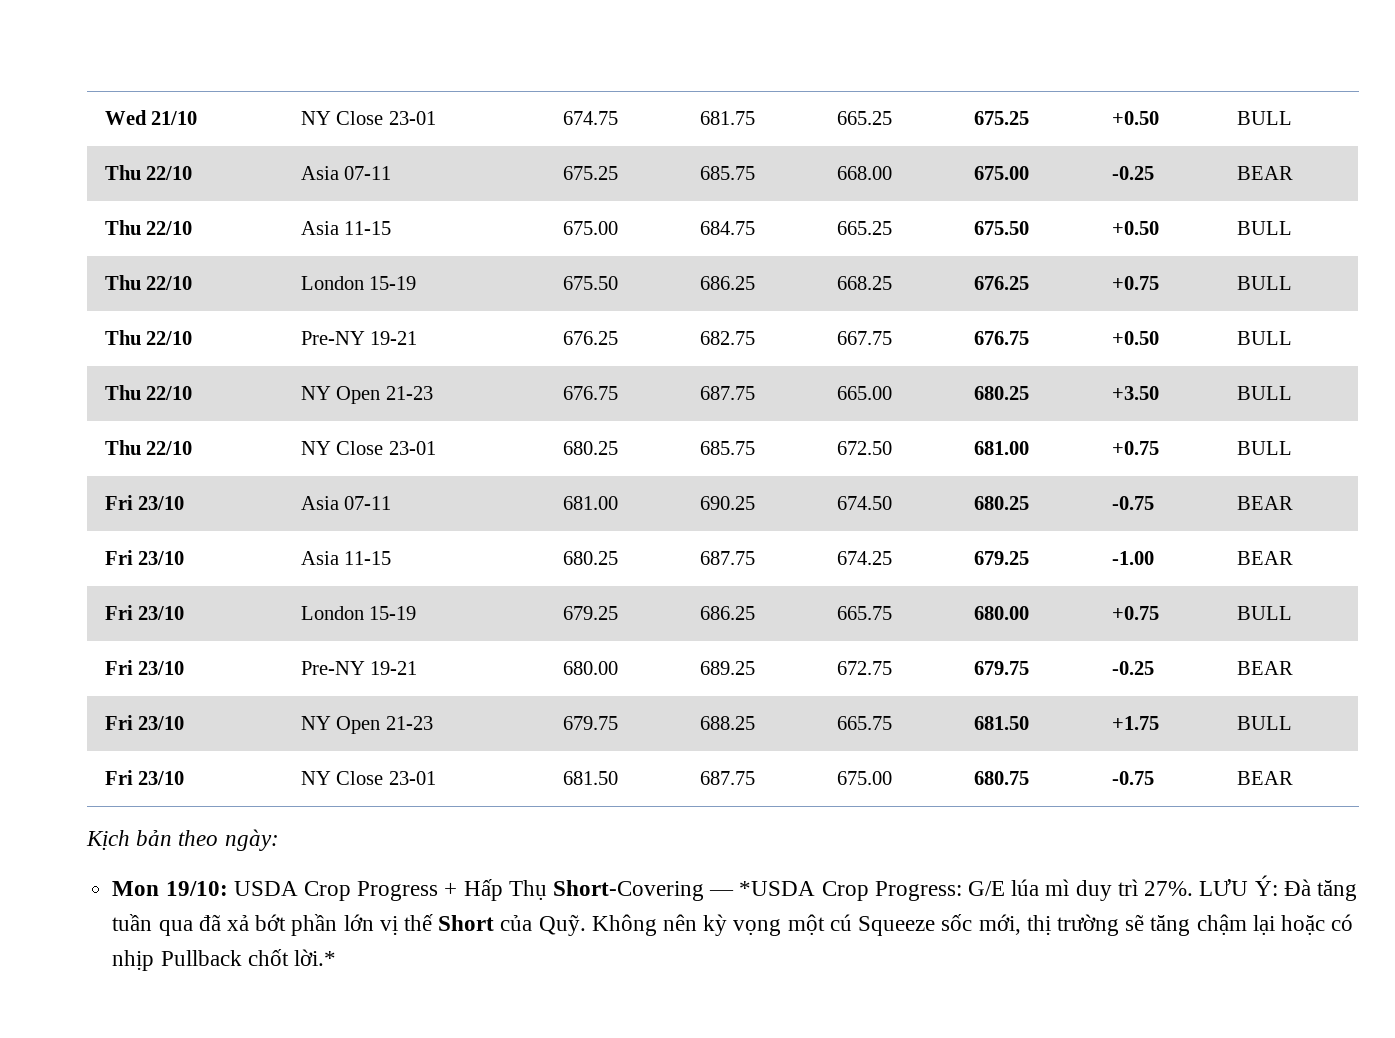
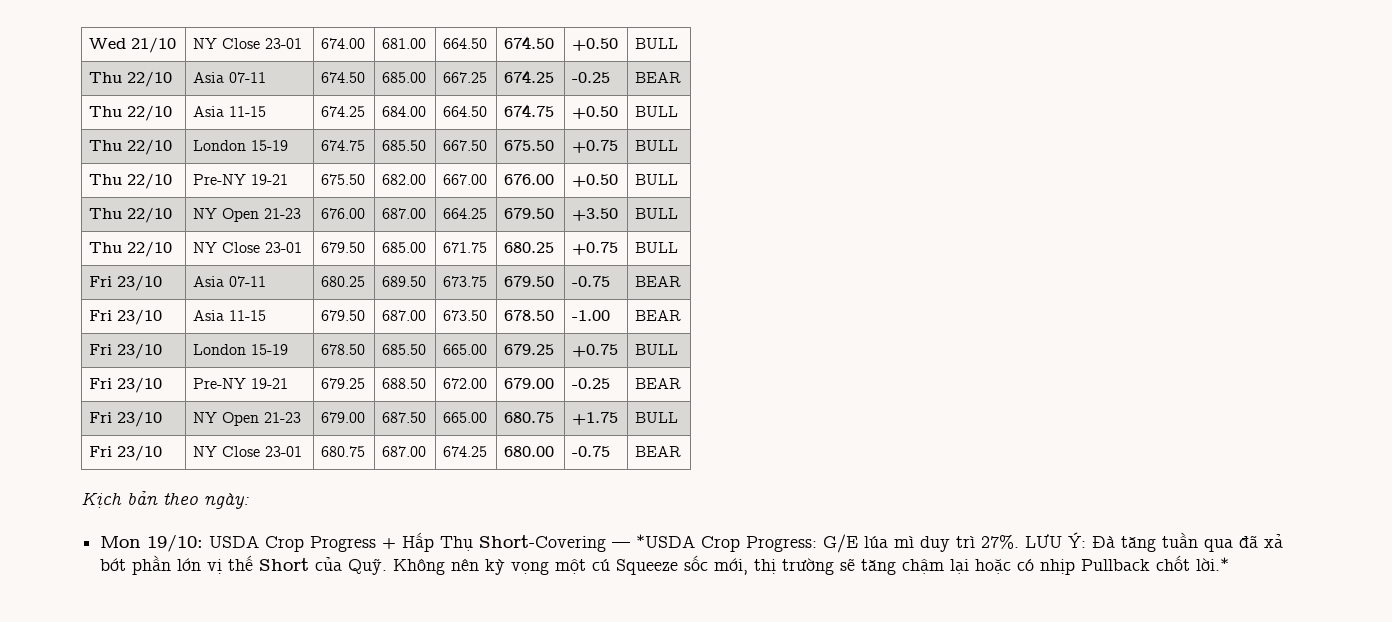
[562,111,618,125] [699,111,755,125] [836,111,892,125] [973,111,1029,125] 674.75 | 681.75 | 665.25 | 675.25 -> [321,38,366,49] [382,38,427,49] [443,38,488,49] [504,36,555,49] 674.00 | 681.00 | 664.50 | 674.50
[562,166,618,180] [699,166,755,180] [836,166,892,180] [973,166,1029,180] 675.25 | 685.75 | 668.00 | 675.00 -> [321,72,366,83] [382,72,427,83] [443,72,488,83] [504,70,555,83] 674.50 | 685.00 | 667.25 | 674.25
[562,221,618,235] [699,221,755,235] [836,221,892,235] [973,221,1029,235] 675.00 | 684.75 | 665.25 | 675.50 -> [321,106,366,117] [382,106,427,117] [443,106,488,117] [504,104,555,117] 674.25 | 684.00 | 664.50 | 674.75
[562,276,618,290] [699,276,755,290] [836,276,892,290] [973,276,1029,290] 675.50 | 686.25 | 668.25 | 676.25 -> [321,140,366,151] [382,140,427,151] [443,140,488,151] [504,140,555,151] 674.75 | 685.50 | 667.50 | 675.50
[562,331,618,345] [699,331,755,345] [836,331,892,345] [973,331,1029,345] 676.25 | 682.75 | 667.75 | 676.75 -> [321,174,366,185] [382,174,427,185] [443,174,488,185] [504,174,555,185] 675.50 | 682.00 | 667.00 | 676.00
[562,386,618,400] [699,386,755,400] [836,386,892,400] [973,386,1029,400] 676.75 | 687.75 | 665.00 | 680.25 -> [321,208,366,219] [382,208,427,219] [443,208,488,219] [504,208,555,219] 676.00 | 687.00 | 664.25 | 679.50
[562,441,618,455] [699,441,755,455] [836,441,892,455] [973,441,1029,455] 680.25 | 685.75 | 672.50 | 681.00 -> [321,242,366,253] [382,242,427,253] [443,242,488,253] [504,242,555,253] 679.50 | 685.00 | 671.75 | 680.25
[562,496,618,510] [699,496,755,510] [836,496,892,510] [973,496,1029,510] 681.00 | 690.25 | 674.50 | 680.25 -> [321,276,366,287] [382,276,427,287] [443,276,488,287] [504,276,555,287] 680.25 | 689.50 | 673.75 | 679.50
[562,551,618,565] [699,551,755,565] [836,551,892,565] [973,551,1029,565] 680.25 | 687.75 | 674.25 | 679.25 -> [321,310,366,321] [382,310,427,321] [443,310,488,321] [504,310,555,321] 679.50 | 687.00 | 673.50 | 678.50
[562,606,618,620] [699,606,755,620] [836,606,892,620] [973,606,1029,620] 679.25 | 686.25 | 665.75 | 680.00 -> [321,344,366,355] [382,344,427,355] [443,344,488,355] [504,344,555,355] 678.50 | 685.50 | 665.00 | 679.25
[562,661,618,675] [699,661,755,675] [836,661,892,675] [973,661,1029,675] 680.00 | 689.25 | 672.75 | 679.75 -> [321,378,366,389] [382,378,427,389] [443,378,488,389] [504,378,555,389] 679.25 | 688.50 | 672.00 | 679.00
[562,716,618,730] [699,716,755,730] [836,716,892,730] [973,716,1029,730] 679.75 | 688.25 | 665.75 | 681.50 -> [321,412,366,423] [382,412,427,423] [443,412,488,423] [504,412,555,423] 679.00 | 687.50 | 665.00 | 680.75
[562,771,618,785] [699,771,755,785] [836,771,892,785] [973,771,1029,785] 681.50 | 687.75 | 675.00 | 680.75 -> [321,446,366,457] [382,446,427,457] [443,446,488,457] [504,446,555,457] 680.75 | 687.00 | 674.25 | 680.00

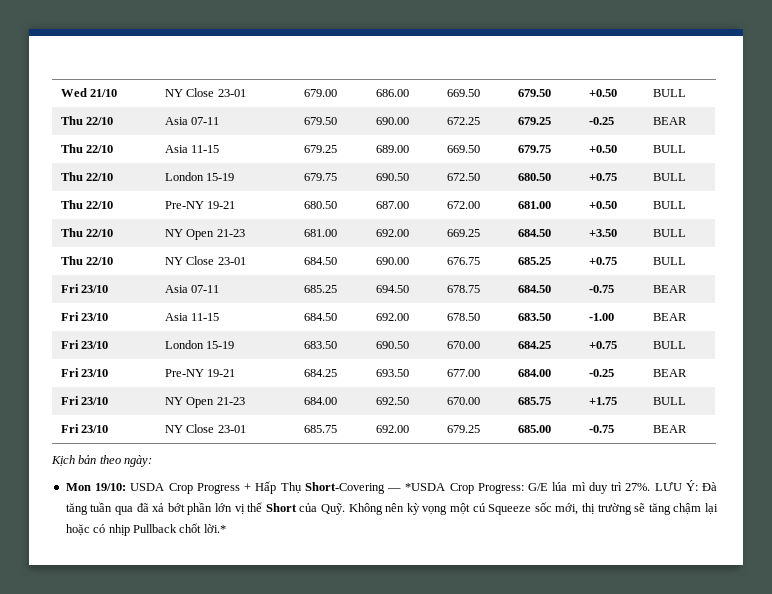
[321,38,366,49] [382,38,427,49] [443,38,488,49] [504,36,555,49] 674.00 | 681.00 | 664.50 | 674.50 -> [303,89,337,97] [375,89,409,97] [446,89,480,97] [517,89,551,97] 679.00 | 686.00 | 669.50 | 679.50
[321,72,366,83] [382,72,427,83] [443,72,488,83] [504,70,555,83] 674.50 | 685.00 | 667.25 | 674.25 -> [303,117,337,125] [375,117,409,125] [446,117,480,125] [517,117,551,125] 679.50 | 690.00 | 672.25 | 679.25
[321,106,366,117] [382,106,427,117] [443,106,488,117] [504,104,555,117] 674.25 | 684.00 | 664.50 | 674.75 -> [303,145,337,153] [375,145,409,153] [446,145,480,153] [517,145,551,153] 679.25 | 689.00 | 669.50 | 679.75
[321,140,366,151] [382,140,427,151] [443,140,488,151] [504,140,555,151] 674.75 | 685.50 | 667.50 | 675.50 -> [303,173,337,181] [375,173,409,181] [446,173,480,181] [517,173,551,181] 679.75 | 690.50 | 672.50 | 680.50
[321,174,366,185] [382,174,427,185] [443,174,488,185] [504,174,555,185] 675.50 | 682.00 | 667.00 | 676.00 -> [303,201,337,209] [375,201,409,209] [446,201,480,209] [517,201,551,209] 680.50 | 687.00 | 672.00 | 681.00
[321,208,366,219] [382,208,427,219] [443,208,488,219] [504,208,555,219] 676.00 | 687.00 | 664.25 | 679.50 -> [303,229,337,237] [375,229,409,237] [446,229,480,237] [517,229,551,237] 681.00 | 692.00 | 669.25 | 684.50
[321,242,366,253] [382,242,427,253] [443,242,488,253] [504,242,555,253] 679.50 | 685.00 | 671.75 | 680.25 -> [303,257,337,265] [375,257,409,265] [446,257,480,265] [517,257,551,265] 684.50 | 690.00 | 676.75 | 685.25
[321,276,366,287] [382,276,427,287] [443,276,488,287] [504,276,555,287] 680.25 | 689.50 | 673.75 | 679.50 -> [303,285,337,293] [375,285,409,293] [446,285,480,293] [517,285,551,293] 685.25 | 694.50 | 678.75 | 684.50
[321,310,366,321] [382,310,427,321] [443,310,488,321] [504,310,555,321] 679.50 | 687.00 | 673.50 | 678.50 -> [303,313,337,321] [375,313,409,321] [446,313,480,321] [517,313,551,321] 684.50 | 692.00 | 678.50 | 683.50
[321,344,366,355] [382,344,427,355] [443,344,488,355] [504,344,555,355] 678.50 | 685.50 | 665.00 | 679.25 -> [303,341,337,349] [375,341,409,349] [446,341,480,349] [517,341,551,349] 683.50 | 690.50 | 670.00 | 684.25
[321,378,366,389] [382,378,427,389] [443,378,488,389] [504,378,555,389] 679.25 | 688.50 | 672.00 | 679.00 -> [303,369,337,377] [375,369,409,377] [446,369,480,377] [517,369,551,377] 684.25 | 693.50 | 677.00 | 684.00
[321,412,366,423] [382,412,427,423] [443,412,488,423] [504,412,555,423] 679.00 | 687.50 | 665.00 | 680.75 -> [303,397,337,405] [375,397,409,405] [446,397,480,405] [517,397,551,405] 684.00 | 692.50 | 670.00 | 685.75
[321,446,366,457] [382,446,427,457] [443,446,488,457] [504,446,555,457] 680.75 | 687.00 | 674.25 | 680.00 -> [303,425,337,433] [375,425,409,433] [446,425,480,433] [517,425,551,433] 685.75 | 692.00 | 679.25 | 685.00

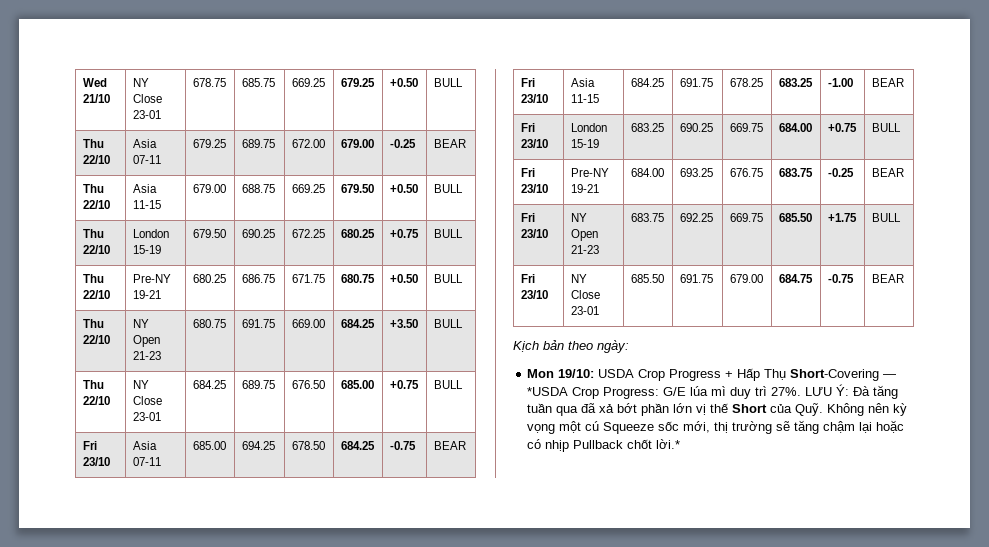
[303,89,337,97] [375,89,409,97] [446,89,480,97] [517,89,551,97] 679.00 | 686.00 | 669.50 | 679.50 -> [192,78,226,87] [241,78,275,87] [291,78,325,87] [340,78,375,87] 678.75 | 685.75 | 669.25 | 679.25
[303,117,337,125] [375,117,409,125] [446,117,480,125] [517,117,551,125] 679.50 | 690.00 | 672.25 | 679.25 -> [192,139,226,148] [241,139,275,148] [291,139,325,148] [340,139,374,148] 679.25 | 689.75 | 672.00 | 679.00
[303,145,337,153] [375,145,409,153] [446,145,480,153] [517,145,551,153] 679.25 | 689.00 | 669.50 | 679.75 -> [192,184,226,193] [241,184,275,193] [291,184,325,193] [340,184,374,193] 679.00 | 688.75 | 669.25 | 679.50
[303,173,337,181] [375,173,409,181] [446,173,480,181] [517,173,551,181] 679.75 | 690.50 | 672.50 | 680.50 -> [192,229,226,238] [241,229,275,238] [291,229,325,238] [340,229,375,238] 679.50 | 690.25 | 672.25 | 680.25
[303,201,337,209] [375,201,409,209] [446,201,480,209] [517,201,551,209] 680.50 | 687.00 | 672.00 | 681.00 -> [192,274,226,283] [241,274,275,283] [291,274,325,283] [340,274,375,283] 680.25 | 686.75 | 671.75 | 680.75
[303,229,337,237] [375,229,409,237] [446,229,480,237] [517,229,551,237] 681.00 | 692.00 | 669.25 | 684.50 -> [192,319,226,328] [241,319,275,328] [291,319,325,328] [340,319,375,328] 680.75 | 691.75 | 669.00 | 684.25
[303,257,337,265] [375,257,409,265] [446,257,480,265] [517,257,551,265] 684.50 | 690.00 | 676.75 | 685.25 -> [192,380,226,389] [241,380,275,389] [291,380,325,389] [340,380,374,389] 684.25 | 689.75 | 676.50 | 685.00
[303,285,337,293] [375,285,409,293] [446,285,480,293] [517,285,551,293] 685.25 | 694.50 | 678.75 | 684.50 -> [192,441,226,450] [241,441,275,450] [291,441,325,450] [340,441,375,450] 685.00 | 694.25 | 678.50 | 684.25
[303,313,337,321] [375,313,409,321] [446,313,480,321] [517,313,551,321] 684.50 | 692.00 | 678.50 | 683.50 -> [630,78,664,87] [679,78,713,87] [729,78,763,87] [778,78,813,87] 684.25 | 691.75 | 678.25 | 683.25
[303,341,337,349] [375,341,409,349] [446,341,480,349] [517,341,551,349] 683.50 | 690.50 | 670.00 | 684.25 -> [630,123,664,132] [679,123,713,132] [729,123,763,132] [778,123,812,132] 683.25 | 690.25 | 669.75 | 684.00
[303,369,337,377] [375,369,409,377] [446,369,480,377] [517,369,551,377] 684.25 | 693.50 | 677.00 | 684.00 -> [630,168,664,177] [679,168,713,177] [729,168,763,177] [778,168,813,177] 684.00 | 693.25 | 676.75 | 683.75
[303,397,337,405] [375,397,409,405] [446,397,480,405] [517,397,551,405] 684.00 | 692.50 | 670.00 | 685.75 -> [630,213,664,222] [679,213,713,222] [729,213,763,222] [778,213,812,222] 683.75 | 692.25 | 669.75 | 685.50
[303,425,337,433] [375,425,409,433] [446,425,480,433] [517,425,551,433] 685.75 | 692.00 | 679.25 | 685.00 -> [630,274,664,283] [679,274,713,283] [729,274,763,283] [778,274,813,283] 685.50 | 691.75 | 679.00 | 684.75

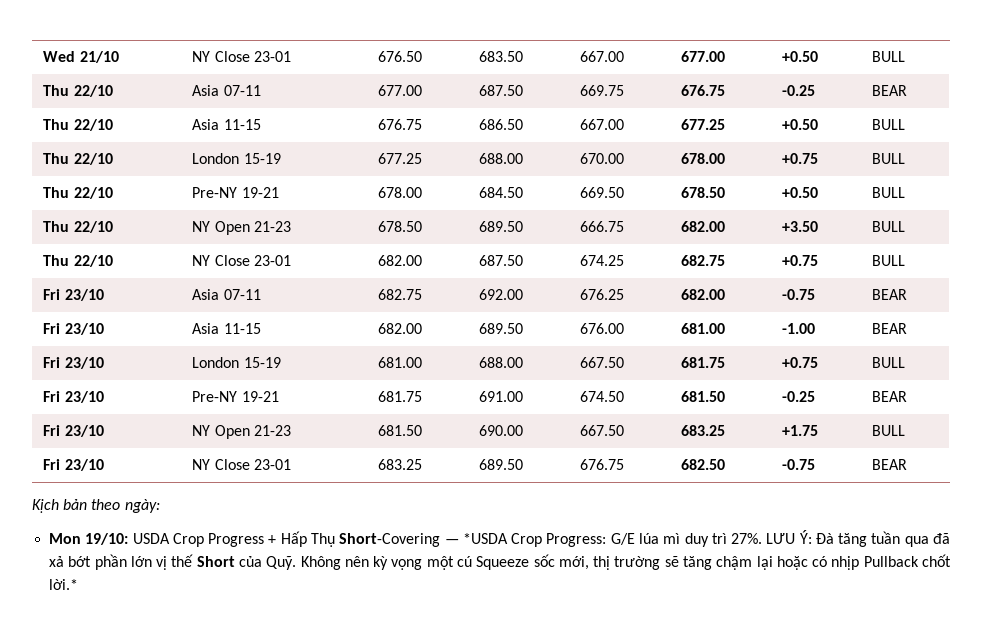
[192,78,226,87] [241,78,275,87] [291,78,325,87] [340,78,375,87] 678.75 | 685.75 | 669.25 | 679.25 -> [378,51,423,62] [479,51,524,62] [580,51,625,62] [681,51,726,62] 676.50 | 683.50 | 667.00 | 677.00
[192,139,226,148] [241,139,275,148] [291,139,325,148] [340,139,374,148] 679.25 | 689.75 | 672.00 | 679.00 -> [378,85,423,96] [479,85,524,96] [580,85,625,96] [681,85,726,96] 677.00 | 687.50 | 669.75 | 676.75
[192,184,226,193] [241,184,275,193] [291,184,325,193] [340,184,374,193] 679.00 | 688.75 | 669.25 | 679.50 -> [378,119,423,130] [479,119,524,130] [580,119,625,130] [681,119,726,130] 676.75 | 686.50 | 667.00 | 677.25
[192,229,226,238] [241,229,275,238] [291,229,325,238] [340,229,375,238] 679.50 | 690.25 | 672.25 | 680.25 -> [378,153,423,164] [479,153,524,164] [580,153,625,164] [681,153,726,164] 677.25 | 688.00 | 670.00 | 678.00
[192,274,226,283] [241,274,275,283] [291,274,325,283] [340,274,375,283] 680.25 | 686.75 | 671.75 | 680.75 -> [378,187,423,198] [479,187,524,198] [580,187,625,198] [681,187,726,198] 678.00 | 684.50 | 669.50 | 678.50
[192,319,226,328] [241,319,275,328] [291,319,325,328] [340,319,375,328] 680.75 | 691.75 | 669.00 | 684.25 -> [378,221,423,232] [479,221,524,232] [580,221,625,232] [681,221,726,232] 678.50 | 689.50 | 666.75 | 682.00
[192,380,226,389] [241,380,275,389] [291,380,325,389] [340,380,374,389] 684.25 | 689.75 | 676.50 | 685.00 -> [378,255,423,266] [479,255,524,266] [580,255,625,266] [681,255,726,266] 682.00 | 687.50 | 674.25 | 682.75
[192,441,226,450] [241,441,275,450] [291,441,325,450] [340,441,375,450] 685.00 | 694.25 | 678.50 | 684.25 -> [378,289,423,300] [479,289,524,300] [580,289,625,300] [681,289,726,300] 682.75 | 692.00 | 676.25 | 682.00
[630,78,664,87] [679,78,713,87] [729,78,763,87] [778,78,813,87] 684.25 | 691.75 | 678.25 | 683.25 -> [378,323,423,334] [479,323,524,334] [580,323,625,334] [681,323,726,334] 682.00 | 689.50 | 676.00 | 681.00
[630,123,664,132] [679,123,713,132] [729,123,763,132] [778,123,812,132] 683.25 | 690.25 | 669.75 | 684.00 -> [378,357,423,368] [479,357,524,368] [580,357,625,368] [681,357,726,368] 681.00 | 688.00 | 667.50 | 681.75
[630,168,664,177] [679,168,713,177] [729,168,763,177] [778,168,813,177] 684.00 | 693.25 | 676.75 | 683.75 -> [378,391,423,402] [479,391,524,402] [580,391,625,402] [681,391,726,402] 681.75 | 691.00 | 674.50 | 681.50
[630,213,664,222] [679,213,713,222] [729,213,763,222] [778,213,812,222] 683.75 | 692.25 | 669.75 | 685.50 -> [378,425,423,436] [479,425,524,436] [580,425,625,436] [681,425,726,436] 681.50 | 690.00 | 667.50 | 683.25
[630,274,664,283] [679,274,713,283] [729,274,763,283] [778,274,813,283] 685.50 | 691.75 | 679.00 | 684.75 -> [378,459,423,470] [479,459,524,470] [580,459,625,470] [681,459,726,470] 683.25 | 689.50 | 676.75 | 682.50

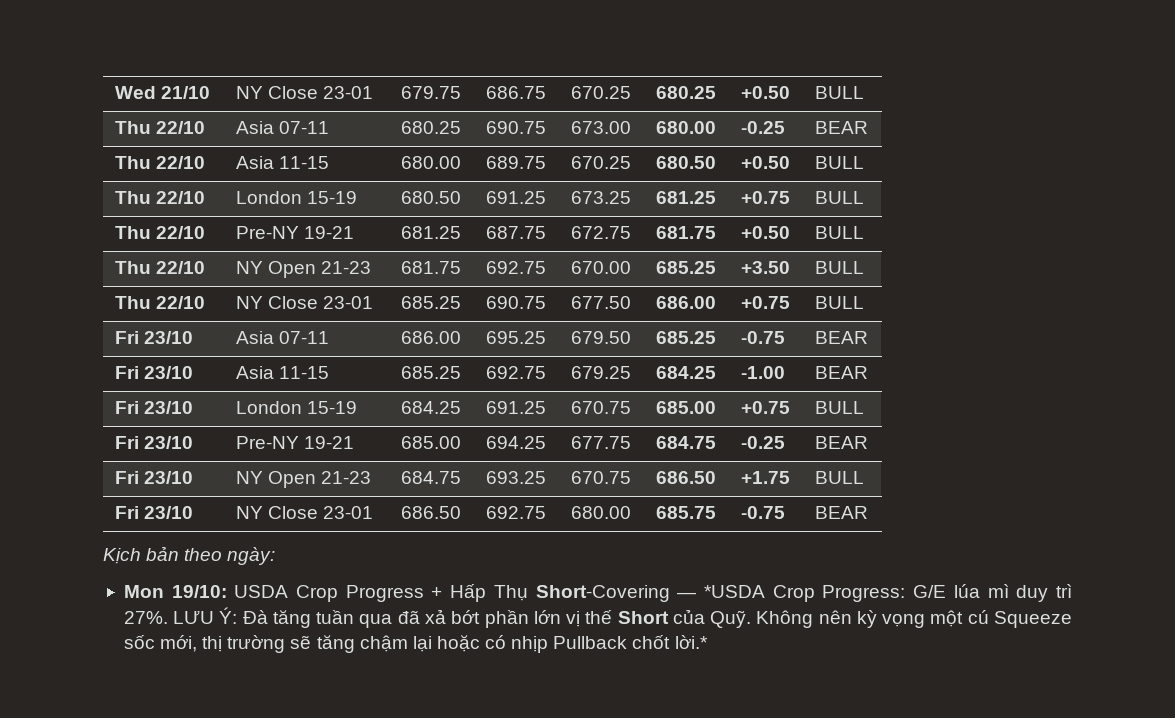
[378,51,423,62] [479,51,524,62] [580,51,625,62] [681,51,726,62] 676.50 | 683.50 | 667.00 | 677.00 -> [400,86,461,99] [485,86,546,99] [570,86,631,99] [655,86,716,99] 679.75 | 686.75 | 670.25 | 680.25
[378,85,423,96] [479,85,524,96] [580,85,625,96] [681,85,726,96] 677.00 | 687.50 | 669.75 | 676.75 -> [400,121,461,134] [485,121,546,134] [570,121,631,134] [655,121,716,134] 680.25 | 690.75 | 673.00 | 680.00
[378,119,423,130] [479,119,524,130] [580,119,625,130] [681,119,726,130] 676.75 | 686.50 | 667.00 | 677.25 -> [400,156,461,169] [485,156,546,169] [570,156,631,169] [655,156,716,169] 680.00 | 689.75 | 670.25 | 680.50
[378,153,423,164] [479,153,524,164] [580,153,625,164] [681,153,726,164] 677.25 | 688.00 | 670.00 | 678.00 -> [400,191,461,204] [485,191,546,204] [570,191,631,204] [655,191,716,204] 680.50 | 691.25 | 673.25 | 681.25
[378,187,423,198] [479,187,524,198] [580,187,625,198] [681,187,726,198] 678.00 | 684.50 | 669.50 | 678.50 -> [400,226,461,239] [485,226,546,239] [570,226,631,239] [655,226,716,239] 681.25 | 687.75 | 672.75 | 681.75
[378,221,423,232] [479,221,524,232] [580,221,625,232] [681,221,726,232] 678.50 | 689.50 | 666.75 | 682.00 -> [400,261,461,274] [485,261,546,274] [570,261,631,274] [655,261,716,274] 681.75 | 692.75 | 670.00 | 685.25
[378,255,423,266] [479,255,524,266] [580,255,625,266] [681,255,726,266] 682.00 | 687.50 | 674.25 | 682.75 -> [400,296,461,309] [485,296,546,309] [570,296,631,309] [655,296,716,309] 685.25 | 690.75 | 677.50 | 686.00
[378,289,423,300] [479,289,524,300] [580,289,625,300] [681,289,726,300] 682.75 | 692.00 | 676.25 | 682.00 -> [400,331,461,344] [485,331,546,344] [570,331,631,344] [655,331,716,344] 686.00 | 695.25 | 679.50 | 685.25
[378,323,423,334] [479,323,524,334] [580,323,625,334] [681,323,726,334] 682.00 | 689.50 | 676.00 | 681.00 -> [400,366,461,379] [485,366,546,379] [570,366,631,379] [655,366,716,379] 685.25 | 692.75 | 679.25 | 684.25
[378,357,423,368] [479,357,524,368] [580,357,625,368] [681,357,726,368] 681.00 | 688.00 | 667.50 | 681.75 -> [400,401,461,414] [485,401,546,414] [570,401,631,414] [655,401,716,414] 684.25 | 691.25 | 670.75 | 685.00
[378,391,423,402] [479,391,524,402] [580,391,625,402] [681,391,726,402] 681.75 | 691.00 | 674.50 | 681.50 -> [400,436,461,449] [485,436,546,449] [570,436,631,449] [655,436,716,449] 685.00 | 694.25 | 677.75 | 684.75
[378,425,423,436] [479,425,524,436] [580,425,625,436] [681,425,726,436] 681.50 | 690.00 | 667.50 | 683.25 -> [400,471,461,484] [485,471,546,484] [570,471,631,484] [655,471,716,484] 684.75 | 693.25 | 670.75 | 686.50
[378,459,423,470] [479,459,524,470] [580,459,625,470] [681,459,726,470] 683.25 | 689.50 | 676.75 | 682.50 -> [400,506,461,519] [485,506,546,519] [570,506,631,519] [655,506,716,519] 686.50 | 692.75 | 680.00 | 685.75

